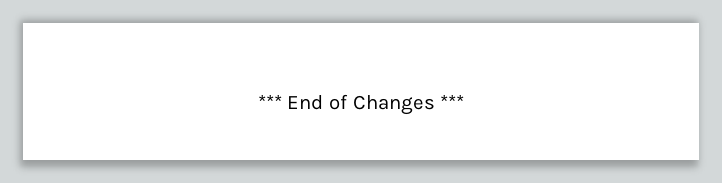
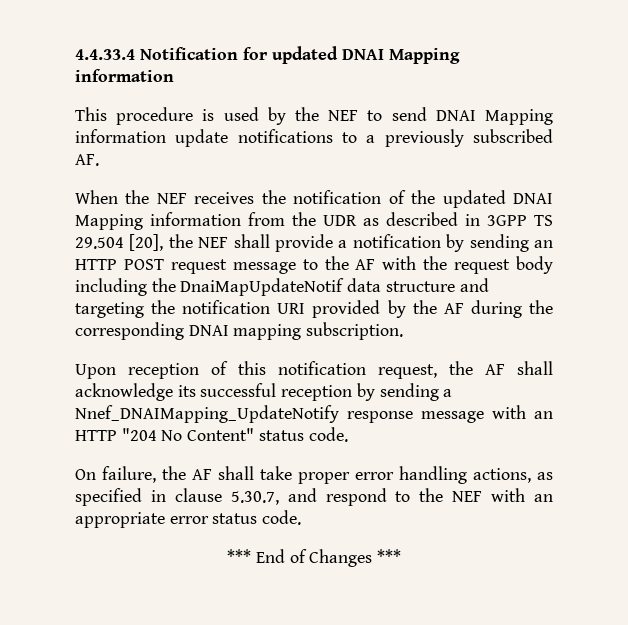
(257, 101) none -> [75,46,460,64] [75,69,174,82] [75,107,553,125] [75,129,553,147] [75,154,99,166] [75,190,554,208] [75,212,553,230] [75,234,553,252] [75,256,553,274] [75,278,489,296] [75,300,553,318] [75,322,404,340] [75,361,553,379] [75,383,453,401] [75,405,553,423] [75,427,348,442] [75,466,553,484] [75,488,553,506] [75,510,302,528] 4.4.33.4 Notification for updated DNAI Mapping information // This procedure is used by the NEF to send DNAI Mapping information update notifications to a previously subscribed AF. // When the NEF receives the notification of the updated DNAI Mapping information from the UDR as described in 3GPP TS 29.504 [20], the NEF shall provide a notification by sending an HTTP POST request message to the AF with the request body including the DnaiMapUpdateNotif data structure and targeting the notification URI provided by the AF during the corresponding DNAI mapping subscription. // Upon reception of this notification request, the AF shall acknowledge its successful reception by sending a Nnef_DNAIMapping_UpdateNotify response message with an HTTP "204 No Content" status code. // On failure, the AF shall take proper error handling actions, as specified in clause 5.30.7, and respond to the NEF with an appropriate error status code. //

